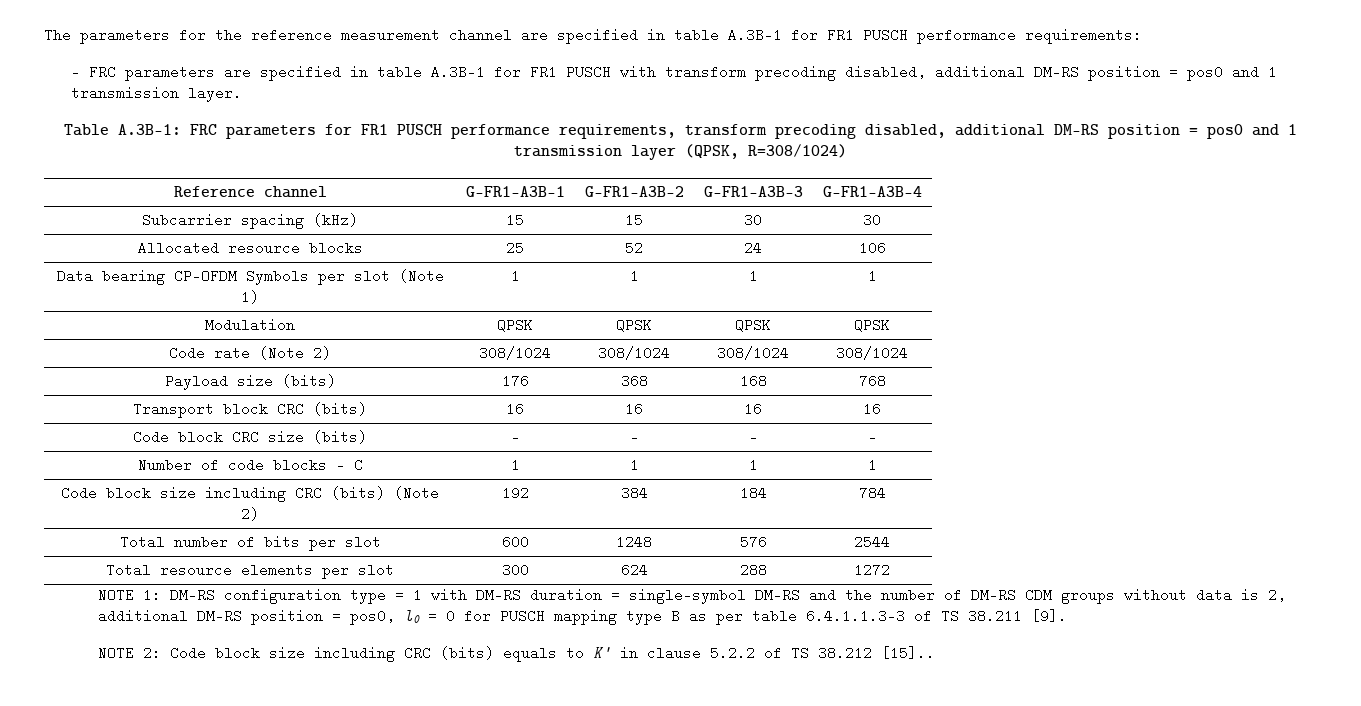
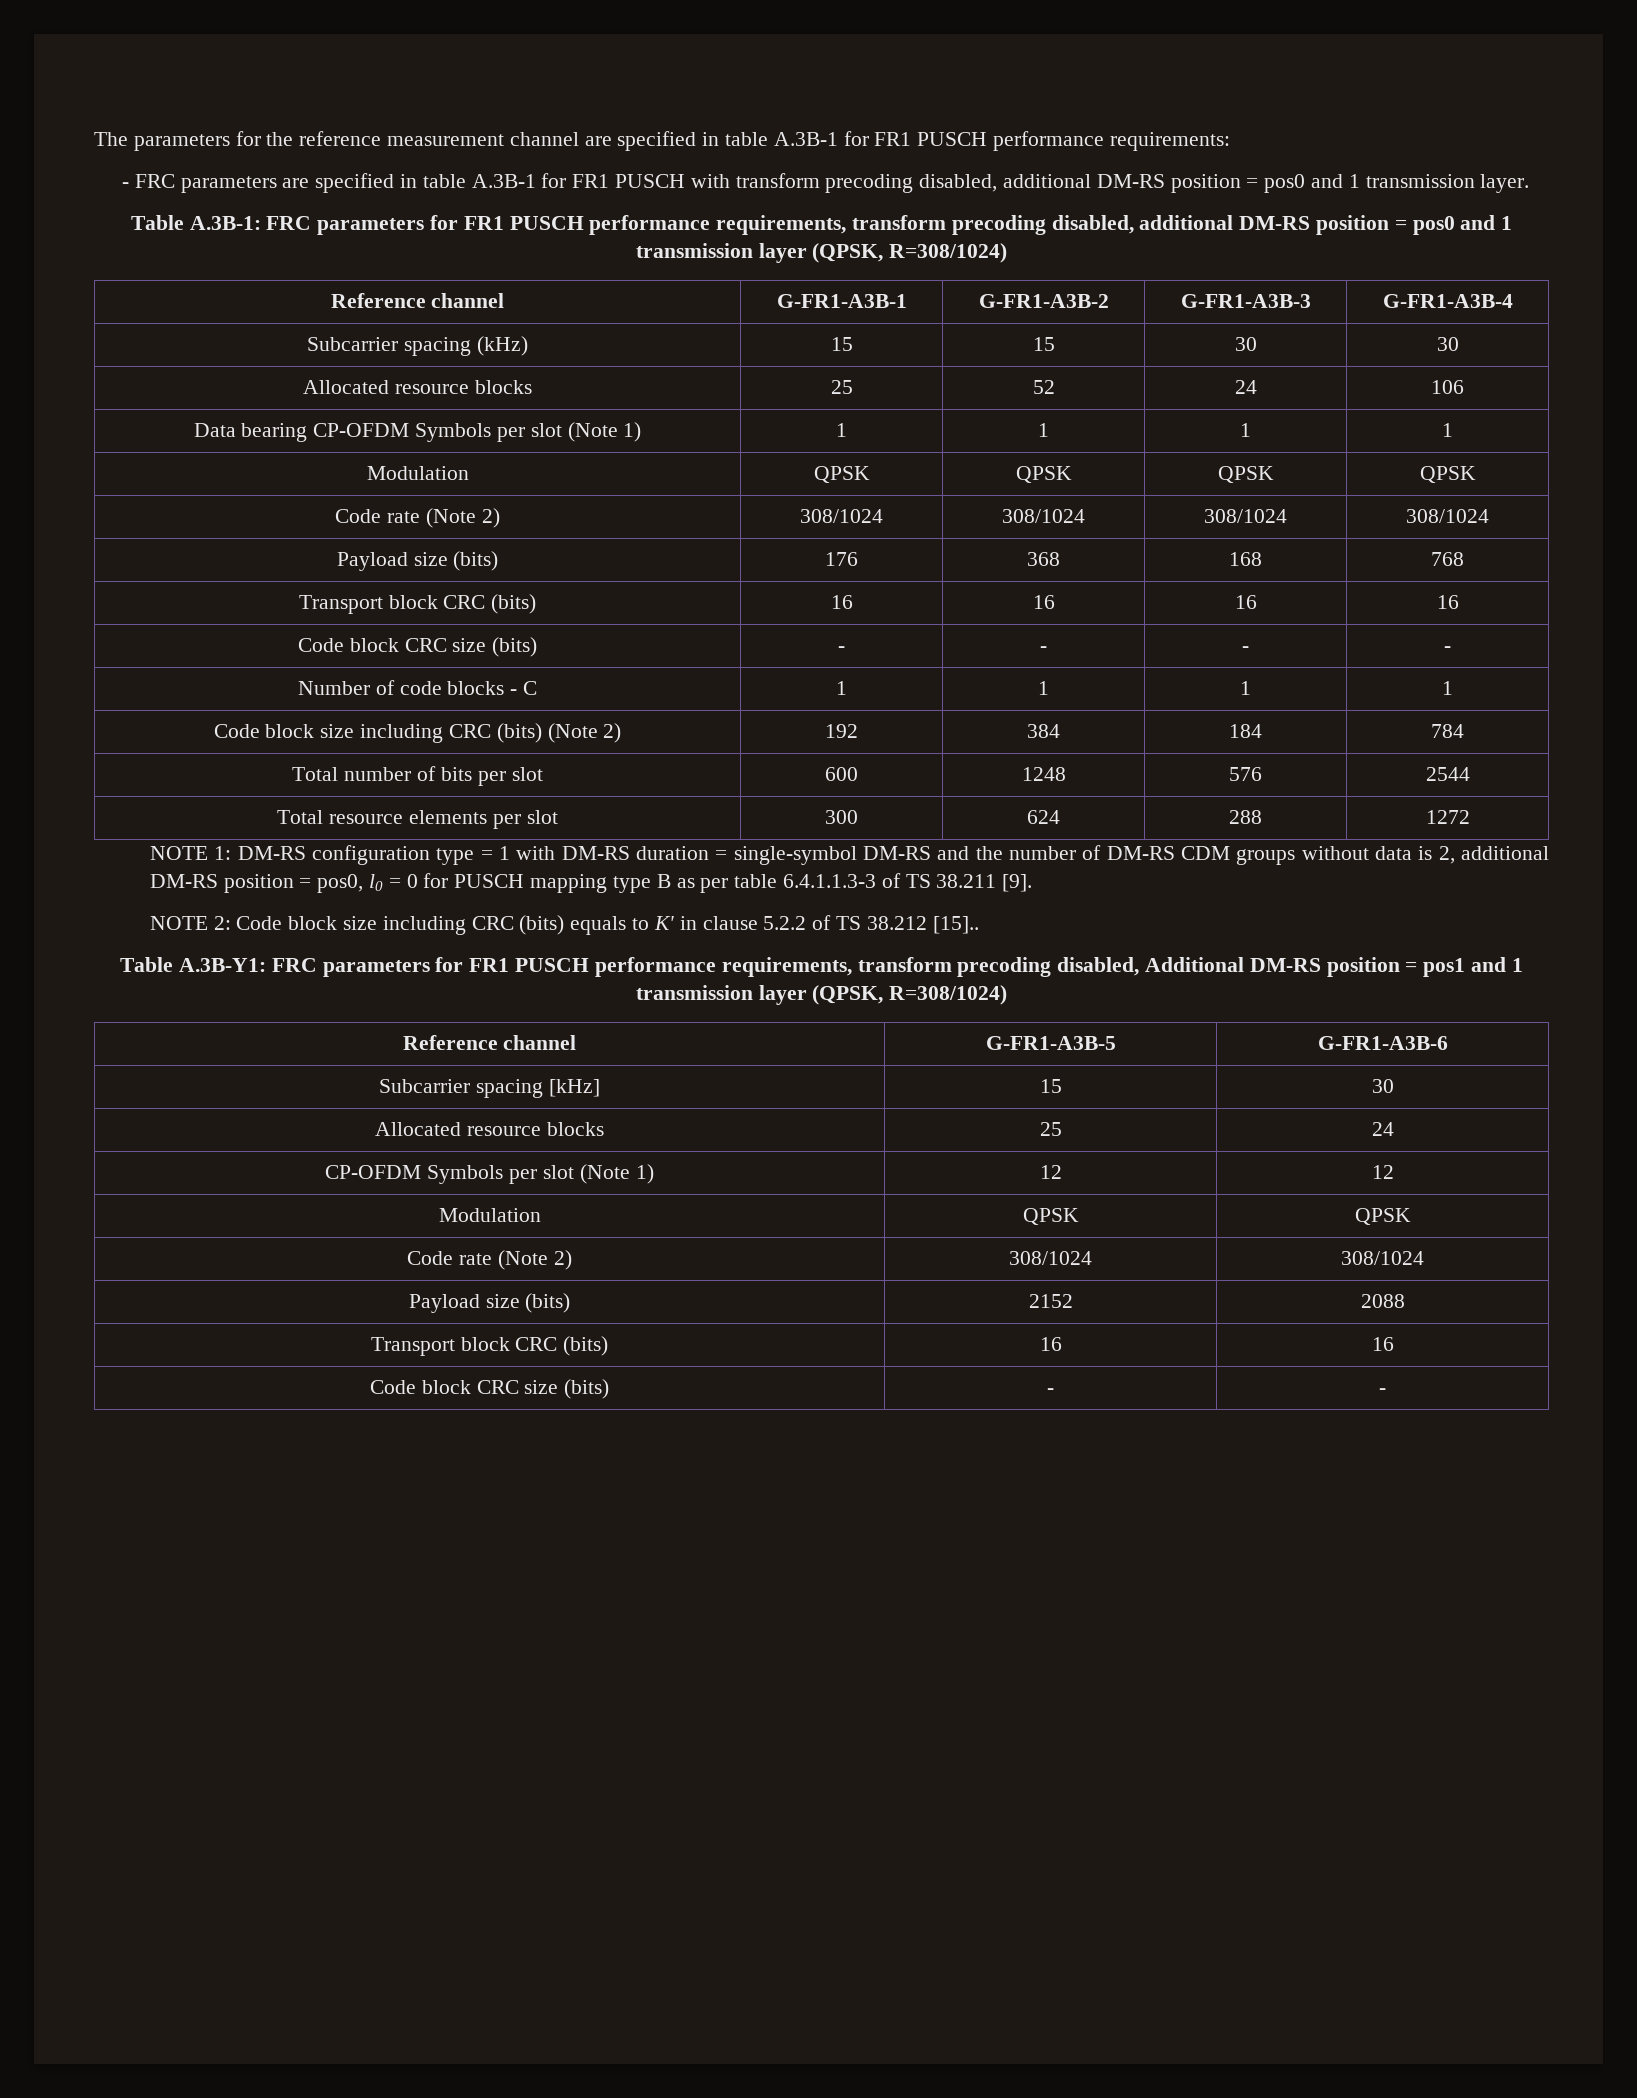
(935, 653) none -> [120,957,1523,977] [635,985,1008,1005] [402,1035,577,1050] [985,1036,1116,1050] [1317,1036,1448,1050] [379,1079,600,1098] [1039,1079,1062,1093] [1371,1079,1394,1093] [375,1122,604,1136] [1039,1122,1062,1136] [1371,1122,1394,1136] [325,1164,654,1184] [1039,1165,1062,1179] [1371,1165,1394,1179] [438,1208,541,1222] [1022,1208,1079,1225] [1354,1208,1411,1225] [407,1250,572,1270] [1009,1251,1092,1265] [1341,1251,1424,1265] [408,1293,571,1313] [1028,1294,1073,1308] [1360,1294,1405,1308] [370,1336,609,1356] [1039,1337,1062,1351] [1371,1337,1394,1351] [369,1379,610,1399] [1047,1388,1054,1394] [1379,1388,1386,1394] // Table A.3B-Y1: FRC parameters for FR1 PUSCH performance requirements, transform precoding disabled, Additional DM-RS position = pos1 and 1 transmission layer (QPSK, R=308/1024) // Reference channel | G-FR1-A3B-5 | G-FR1-A3B-6 // Subcarrier spacing [kHz] | 15 | 30 // Allocated resource blocks | 25 | 24 // CP-OFDM Symbols per slot (Note 1) | 12 | 12 // Modulation | QPSK | QPSK // Code rate (Note 2) | 308/1024 | 308/1024 // Payload size (bits) | 2152 | 2088 // Transport block CRC (bits) | 16 | 16 // Code block CRC size (bits) | - | -

